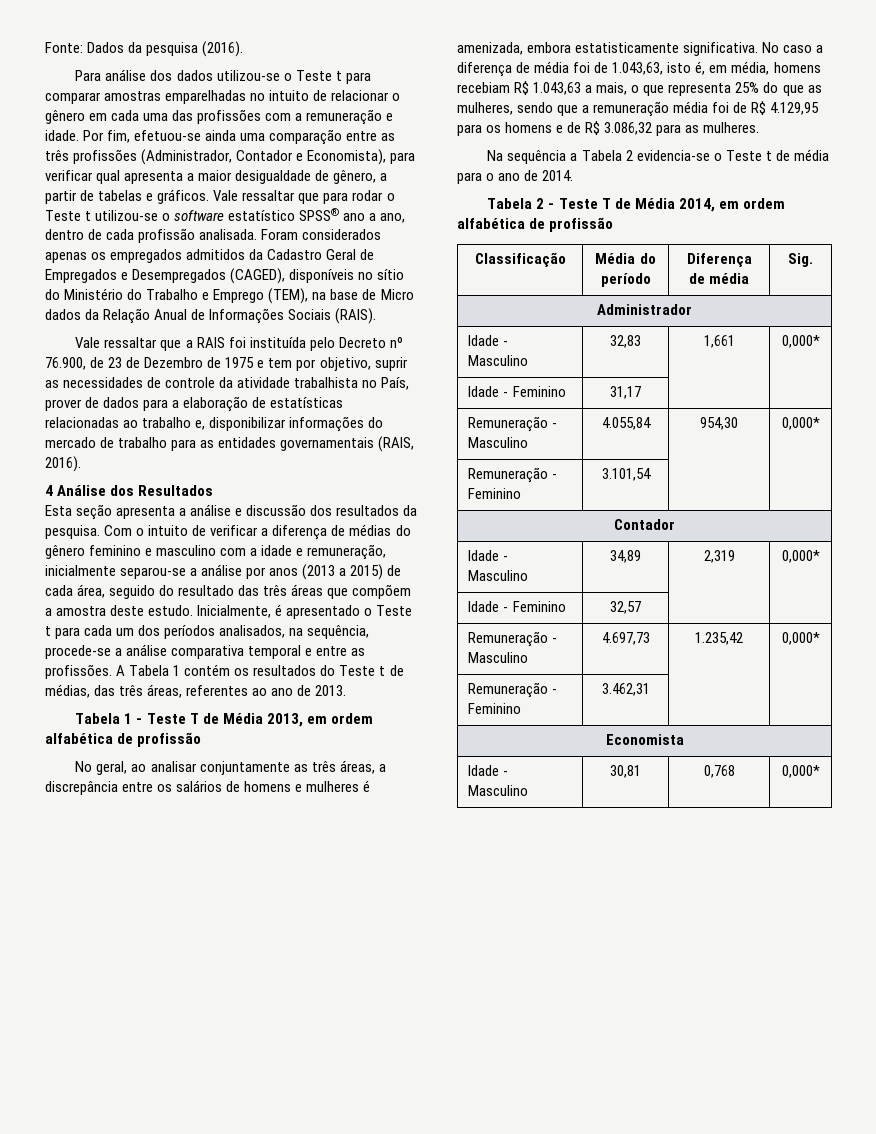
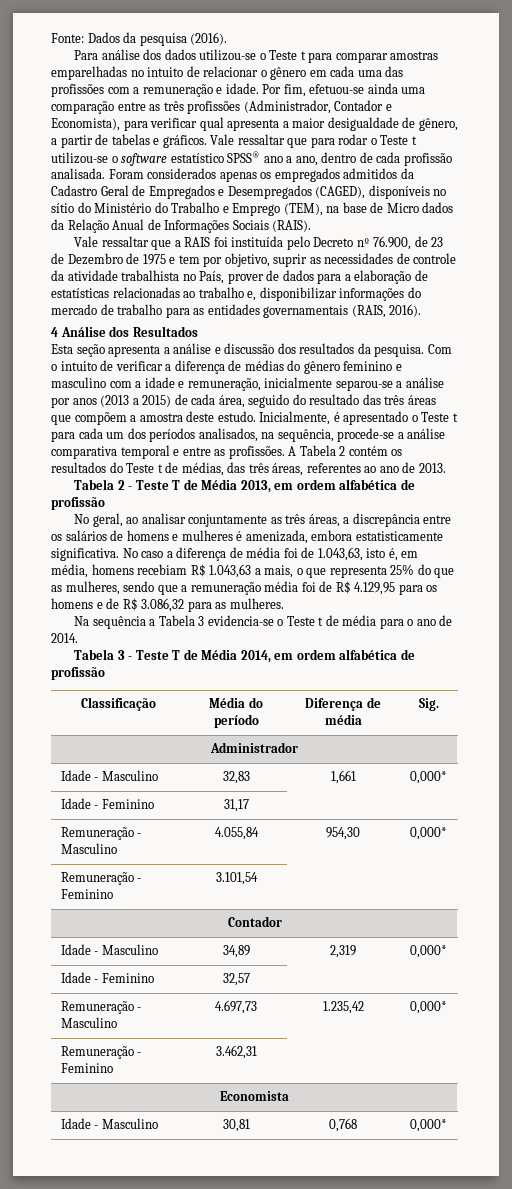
[173,665,181,676] 1 -> [339,446,346,456] 2
[124,713,133,724] 1 -> [117,480,125,490] 2
[625,150,633,161] 2 -> [198,616,205,626] 3
[536,198,545,209] 2 -> [117,650,125,660] 3

